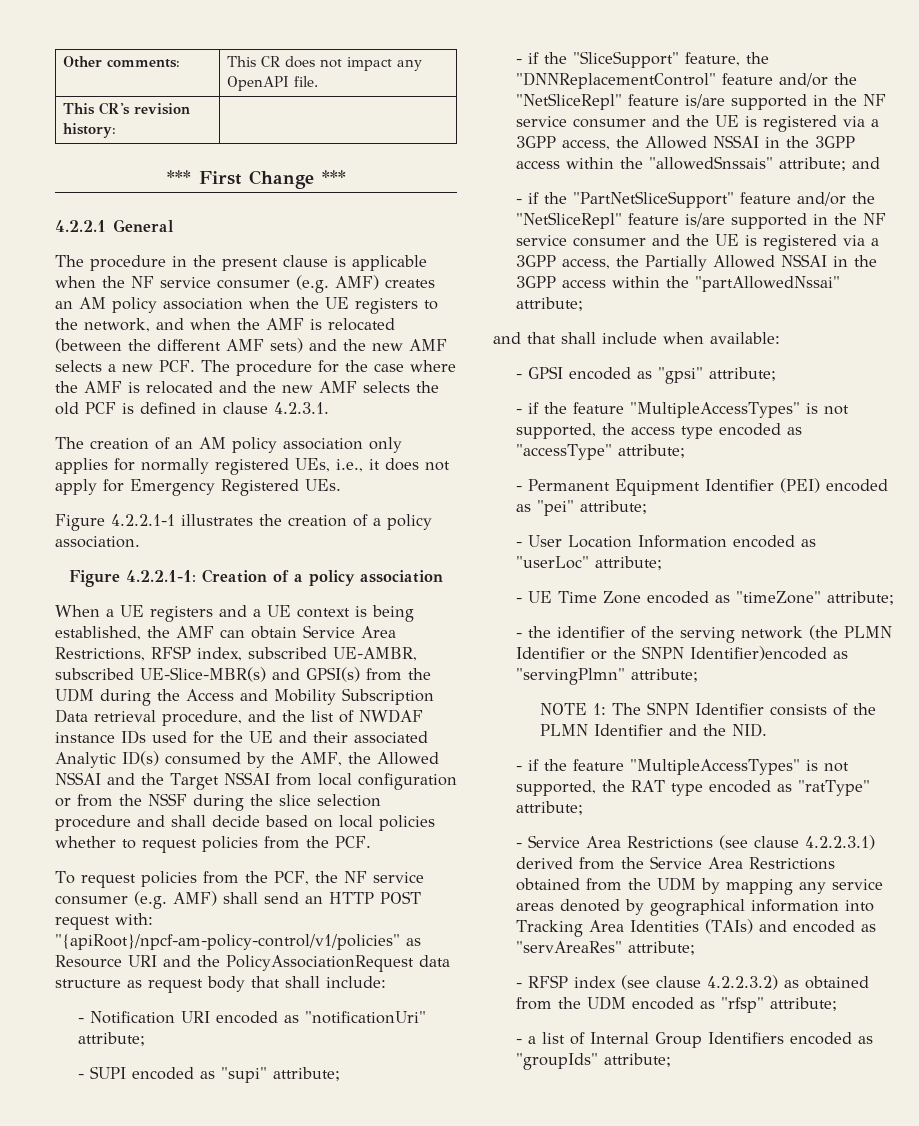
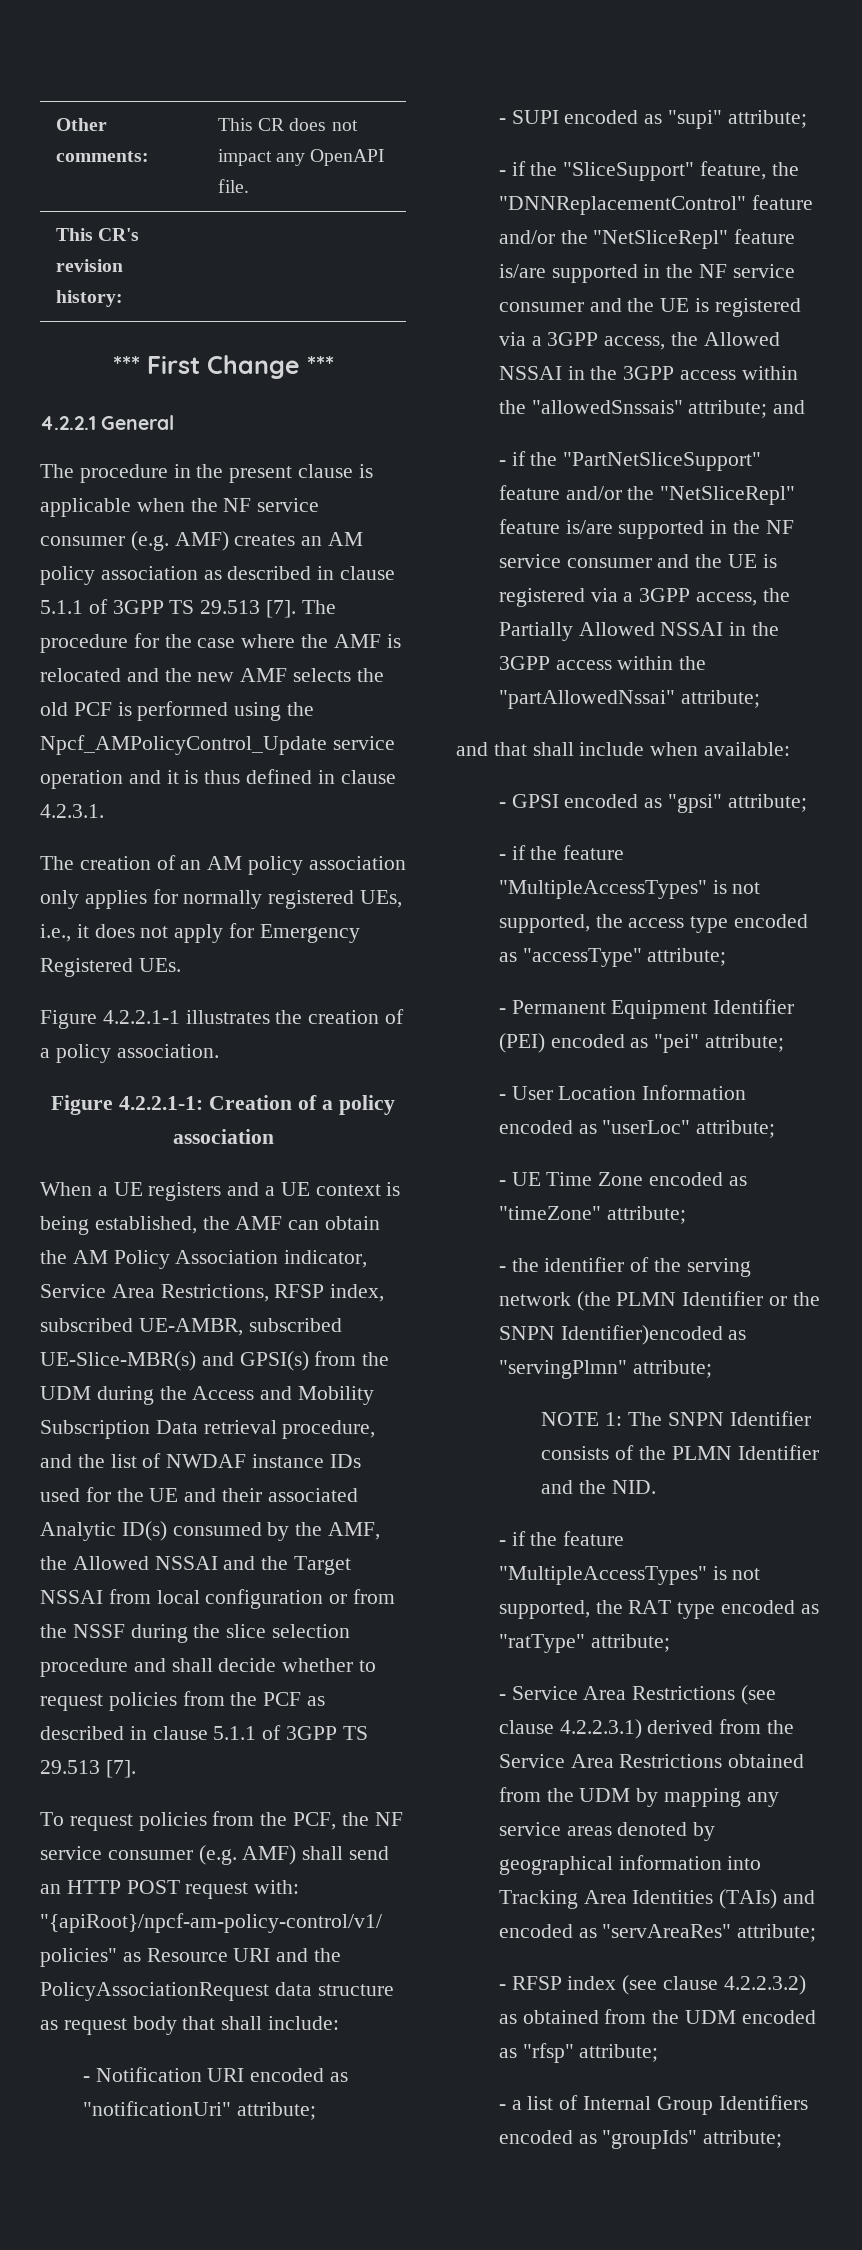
[249,297,438,314] [55,318,395,332] [55,338,447,353] [55,360,195,372] when the UE registers to the network, and when the AMF is relocated (between the different AMF sets) and the new AMF selects a new PCF. -> [203,566,396,580] [40,599,297,618] as described in clause 5.1.1 of 3GPP TS 29.513 [7].
(134, 408) none -> [137,701,315,721] [40,735,395,755] [40,770,241,789] performed using the Npcf_AMPolicyControl_Update service operation and it is thus
(297, 632) none -> [40,1250,368,1269] the AM Policy Association indicator,
[265,815,435,831] based on local policies -> (277, 1665) none
[335,836,371,848] PCF. -> [263,1692,326,1706] [40,1725,368,1740] [40,1760,136,1778] PCF as described in clause 5.1.1 of 3GPP TS 29.513 [7].

